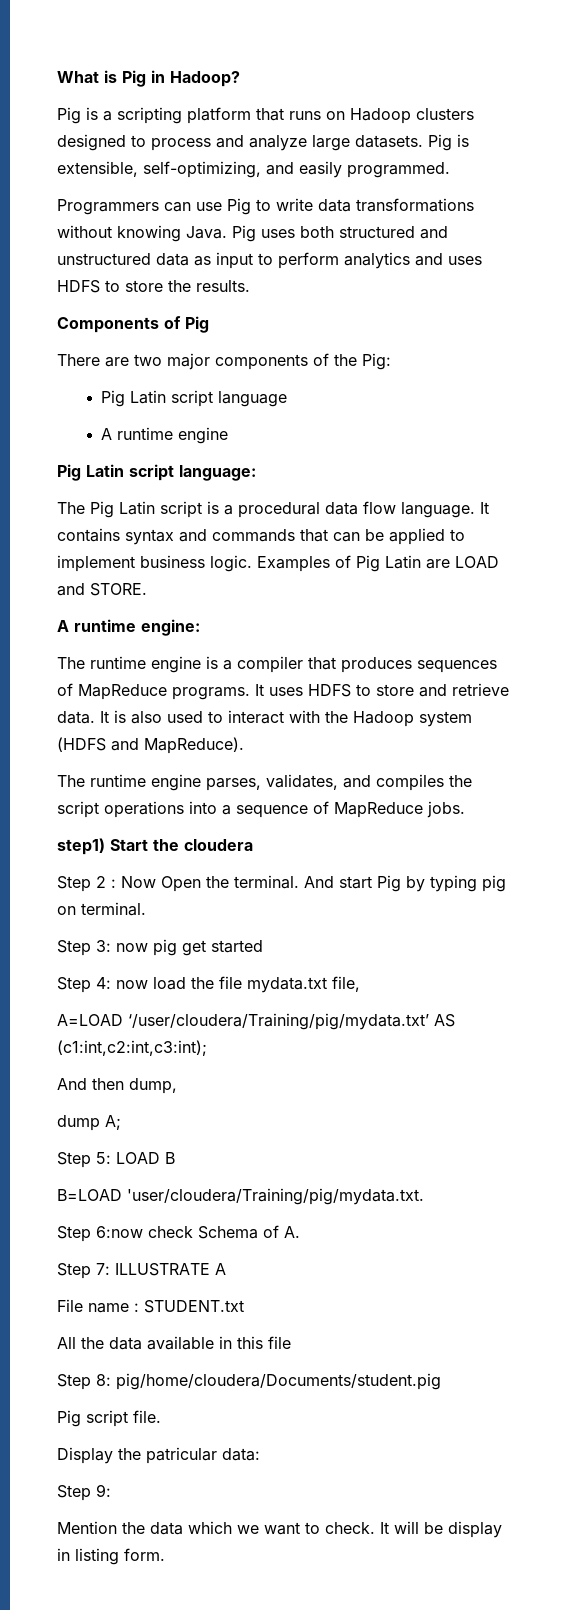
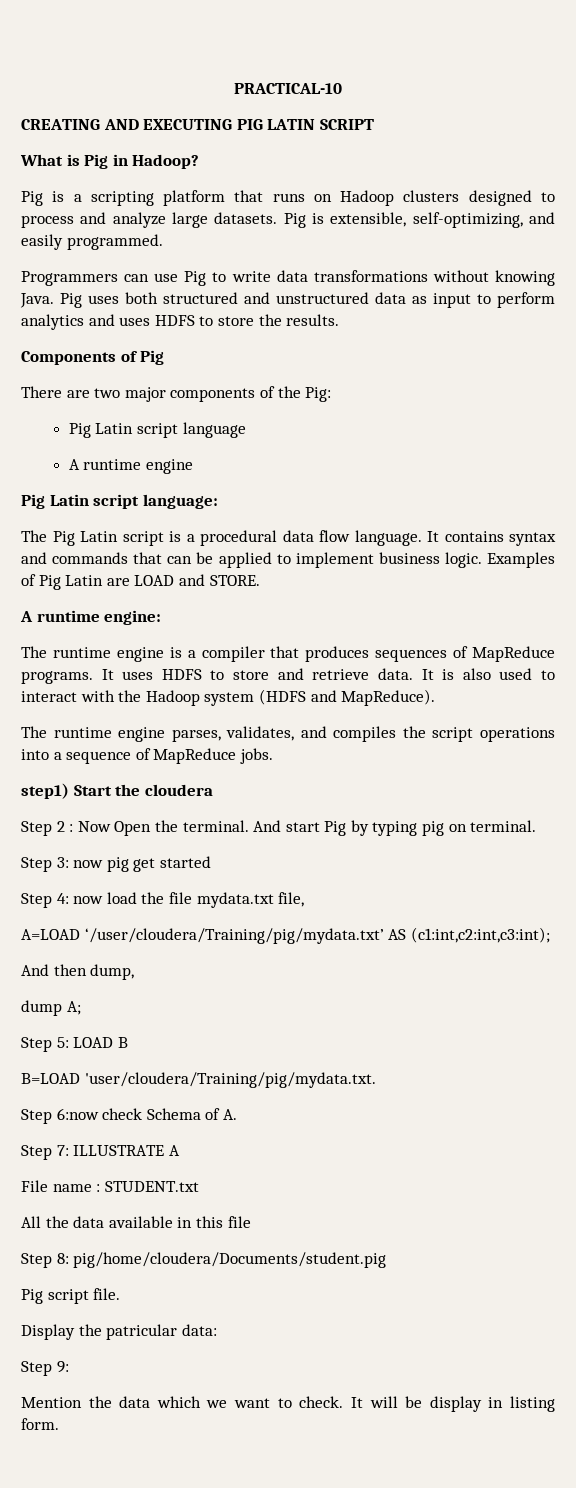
(57, 77) none -> [234,83,342,94] [21,119,374,130] PRACTICAL-10 // CREATING AND EXECUTING PIG LATIN SCRIPT //

